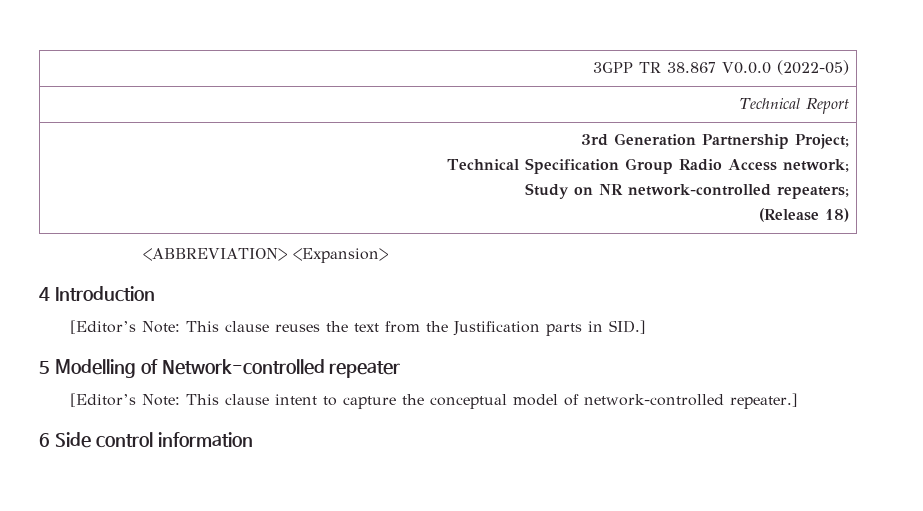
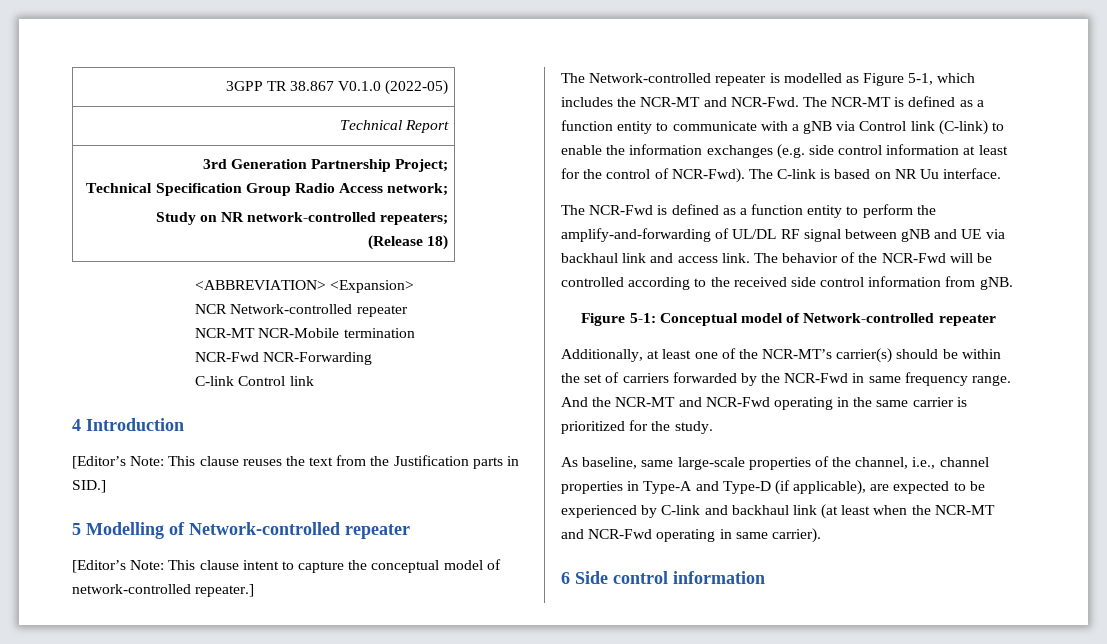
[722,62,772,74] V0.0.0 -> [338,81,382,91] V0.1.0
(388, 255) none -> [195,304,408,317] [195,328,415,338] [195,352,373,365] [195,376,314,386] // NCR Network-controlled repeater // NCR-MT NCR-Mobile termination // NCR-Fwd NCR-Forwarding // C-link Control link
(799, 401) none -> [561,73,976,86] [561,96,984,107] [561,120,1005,135] [561,144,1008,159] [561,168,1002,183] [561,204,936,218] [561,228,1005,242] [561,252,993,263] [561,276,1013,290] [581,313,996,326] [561,348,1001,363] [561,372,1012,386] [561,397,967,410] [561,420,713,434] [561,456,989,470] [561,480,985,495] [561,504,995,519] [561,528,821,543] // The Network-controlled repeater is modelled as Figure 5-1, which includes the NCR-MT and NCR-Fwd. The NCR-MT is defined as a function entity to communicate with a gNB via Control link (C-link) to enable the information exchanges (e.g. side control information at least for the control of NCR-Fwd). The C-link is based on NR Uu interface. // The NCR-Fwd is defined as a function entity to perform the amplify-and-forwarding of UL/DL RF signal between gNB and UE via backhaul link and access link. The behavior of the NCR-Fwd will be controlled according to the received side control information from gNB. // Figure 5-1: Conceptual model of Network-controlled repeater // Additionally, at least one of the NCR-MT’s carrier(s) should be within the set of carriers forwarded by the NCR-Fwd in same frequency range. And the NCR-MT and NCR-Fwd operating in the same carrier is prioritized for the study. // As baseline, same large-scale properties of the channel, i.e., channel properties in Type-A and Type-D (if applicable), are expected to be experienced by C-link and backhaul link (at least when the NCR-MT and NCR-Fwd operating in same carrier).

